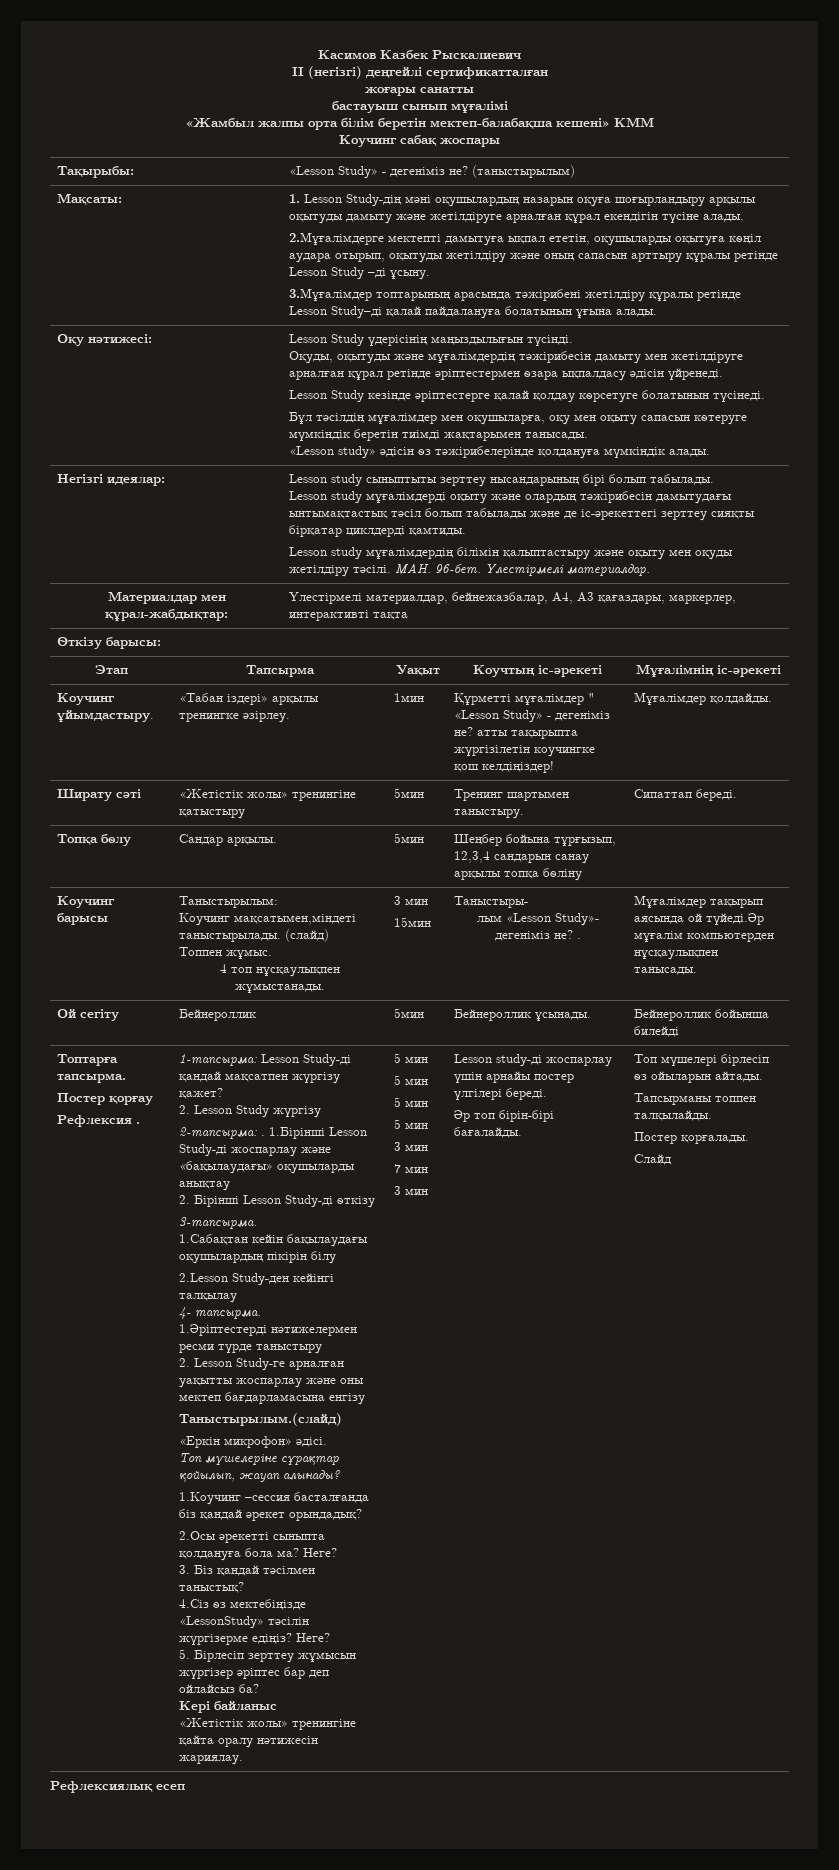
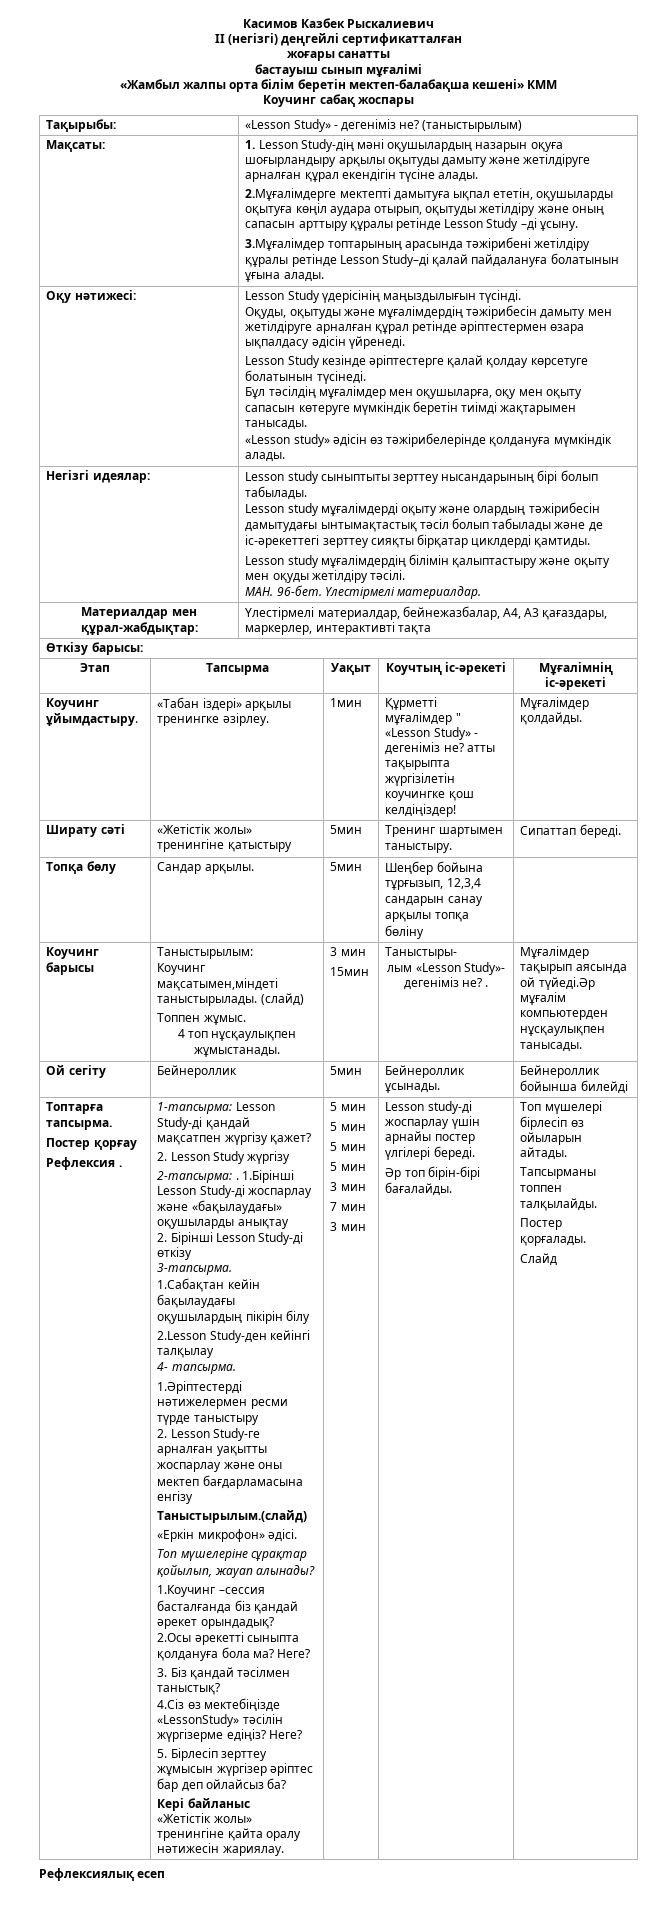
(392, 569) none -> (405, 575) //

